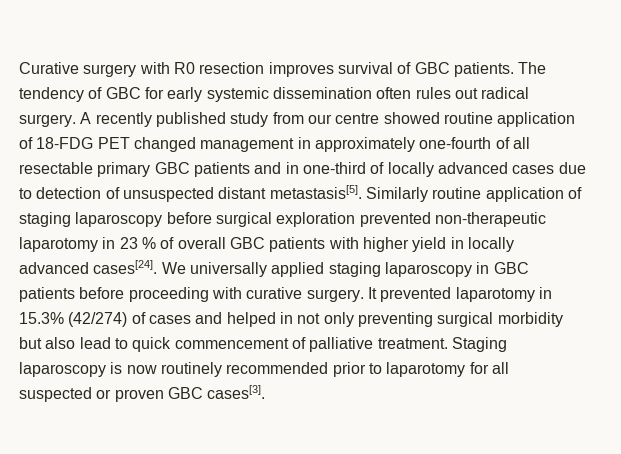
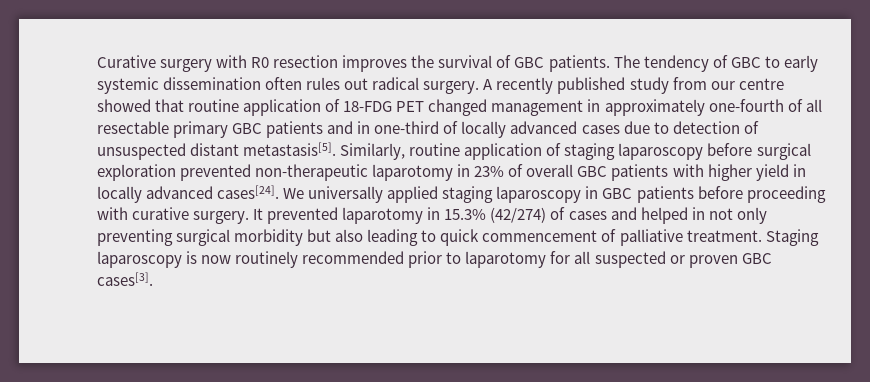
(334, 69) none -> [411,55,435,68] the
[144,87,164,99] for -> [764,56,780,68] to
(440, 118) none -> [155,99,185,112] that
[365,187,428,202] Similarly -> [340,143,406,160] Similarly,
[119,237,156,249] 23 % -> [474,166,505,177] 23%
[79,337,111,349] lead -> [367,229,419,246] leading

